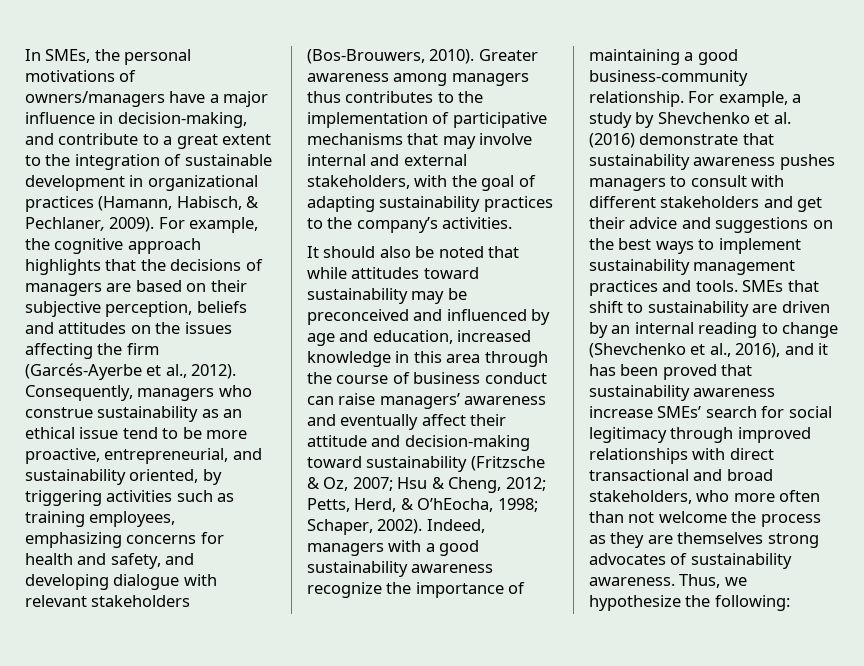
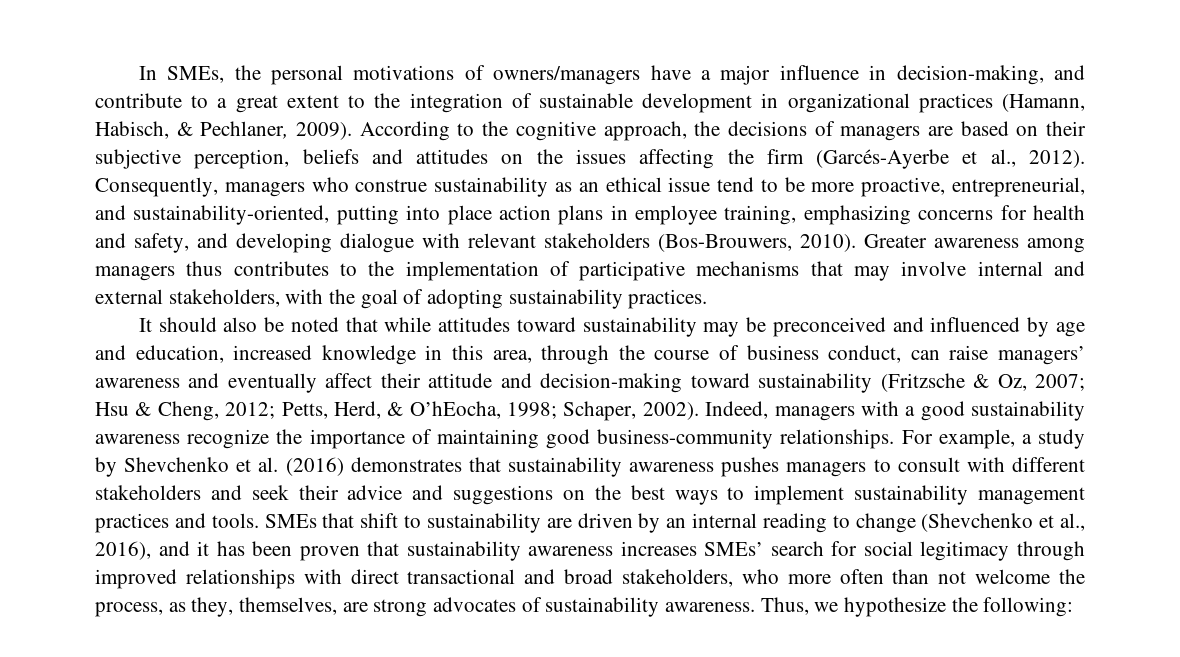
[158,217,259,233] [25,238,201,254] [25,259,137,275] For example, the cognitive approach highlights that -> [359,121,687,141] According to the cognitive approach,
[25,469,222,485] [25,490,235,506] [25,511,176,527] sustainability oriented, by triggering activities such as training employees, -> [133,205,797,225] sustainability-oriented, putting into place action plans in employee training,
[307,196,553,212] [307,217,513,233] adapting sustainability practices to the company’s activities. -> [427,289,708,309] adopting sustainability practices.
[446,354,481,363] area -> [492,350,532,363] area,
[484,372,547,384] conduct -> [828,345,902,363] conduct,
[684,52,694,61] a -> (539, 439) none
[589,91,684,107] relationship. -> [780,429,895,449] relationships.
[639,133,739,145] demonstrate -> [350,457,462,472] demonstrates
[797,197,823,212] get -> [251,485,289,500] seek
[662,364,753,380] [589,385,776,401] [589,406,653,418] proved that sustainability awareness increase -> [299,541,697,561] proven that sustainability awareness increases
[760,514,821,527] [589,532,764,548] process as they are themselves -> [95,597,368,617] process, as they, themselves, are

